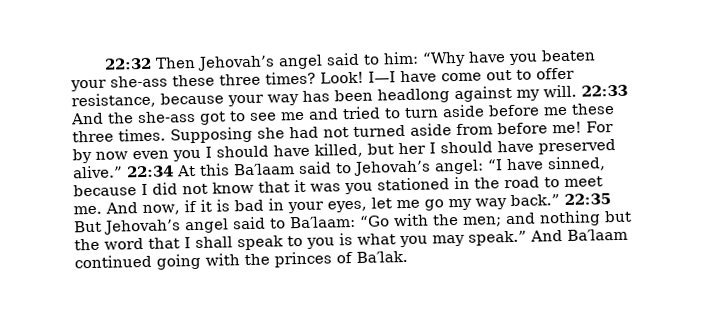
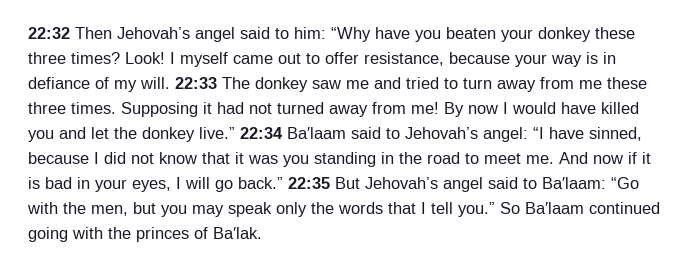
[110,75,168,88] she-ass -> [538,27,591,42] donkey
[368,70,482,83] I—I have come -> [170,52,273,67] I myself came
[302,84,628,104] [70,110,277,125] has been headlong against my will. 22:33 And the she-ass got to see -> [586,52,616,64] [28,77,341,92] is in defiance of my will. 22:33 The donkey saw
[442,104,540,118] aside before -> [497,77,574,92] away from
[257,127,285,139] she -> [203,102,212,114] it
[410,121,614,136] [72,138,616,164] [72,163,230,179] aside from before me! For by now even you I should have killed, but her I should have preserved alive.” 22:34 At this -> [329,102,639,117] [28,127,283,142] away from me! By now I would have killed you and let the donkey live.” 22:34
[377,177,450,191] stationed -> [314,152,376,167] standing
[142,204,180,215] now, -> [593,155,623,164] now
[370,197,507,211] let me go my way -> [176,177,233,192] I will go
[463,210,632,227] [74,230,563,251] men; and nothing but the word that I shall speak to you is what you may speak.” And -> [91,202,520,217] men, but you may speak only the words that I tell you.” So

